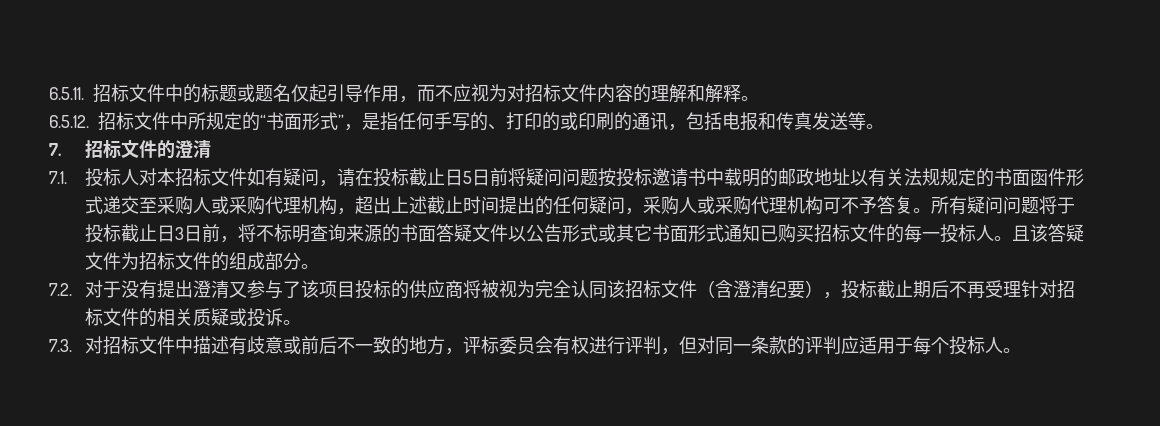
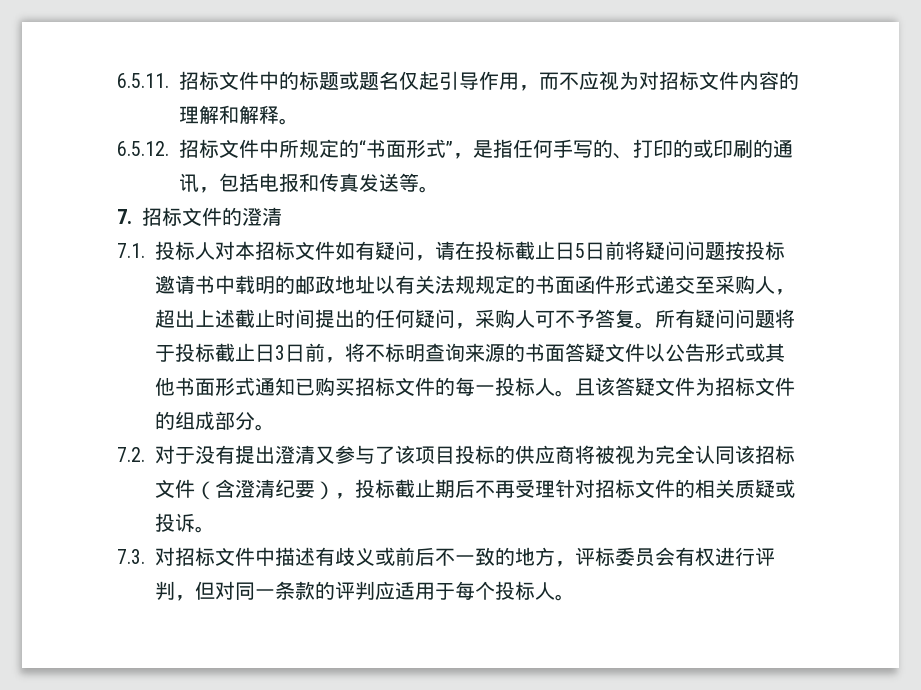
[210,196,337,215] 或采购代理机构 -> (775, 285) none
[696,196,823,215] 或采购代理机构 -> (535, 319) none
[633,224,652,241] 它 -> [155,377,175,396] 他
[264,336,283,354] 意 -> [355,548,375,566] 义

